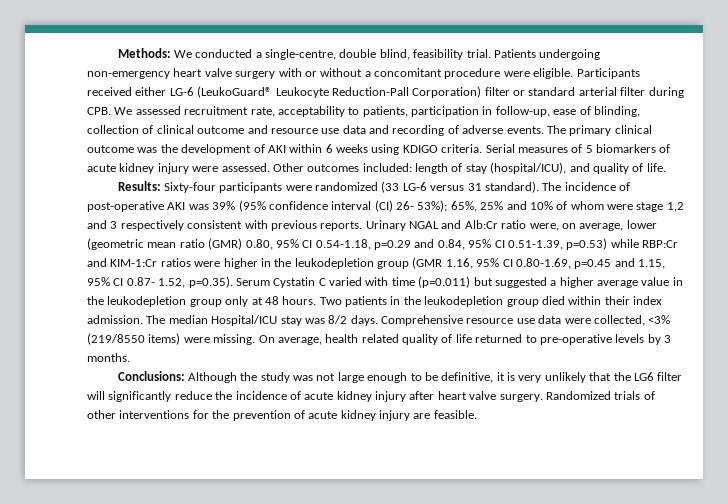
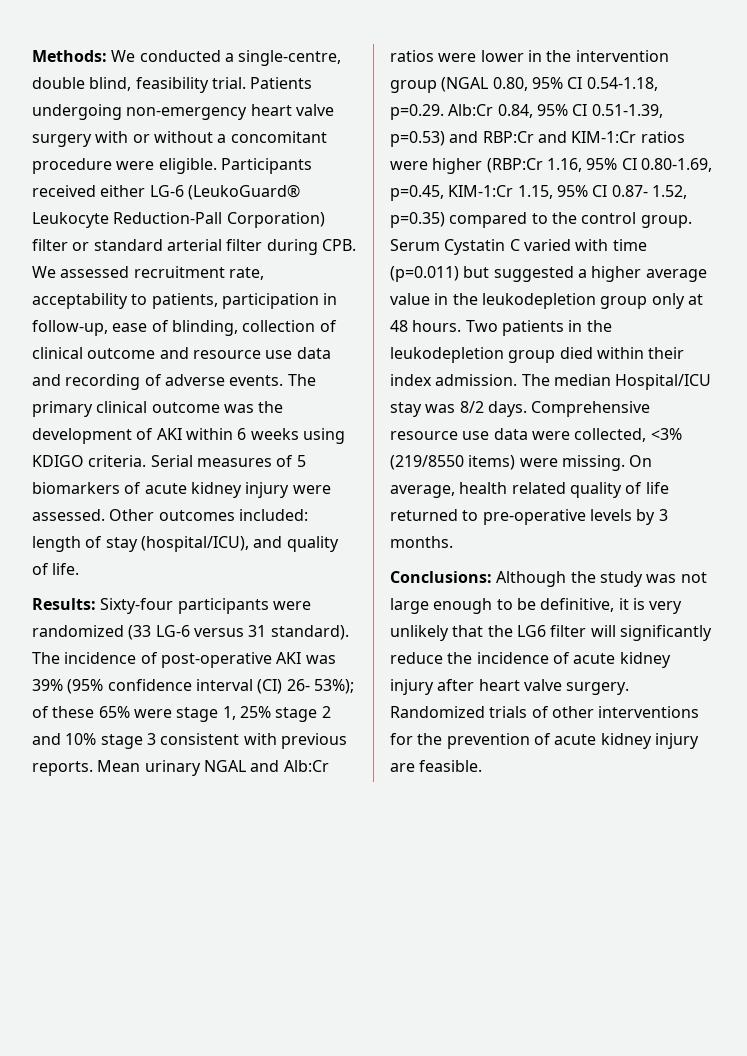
[450,201,684,212] [87,220,184,231] 65%, 25% and 10% of whom were stage 1,2 and 3 respectively -> [32,706,331,722] [32,733,156,749] of these 65% were stage 1, 25% stage 2 and 10% stage 3
[365,220,406,231] Urinary -> [97,760,201,776] Mean urinary
[501,220,657,231] [87,238,243,250] ratio were, on average, lower (geometric mean ratio (GMR) -> [390,50,669,62] [390,77,489,93] ratios were lower in the intervention group (NGAL
[374,239,435,250] p=0.29 and -> [390,104,494,120] p=0.29. Alb:Cr
[610,239,639,248] while -> [449,131,479,143] and
[260,257,443,269] in the leukodepletion group (GMR -> [486,158,543,173] (RBP:Cr
[574,258,635,269] p=0.45 and -> [390,185,514,201] p=0.45, KIM-1:Cr
[188,276,233,288] p=0.35). -> [390,212,692,228] p=0.35) compared to the control group.

